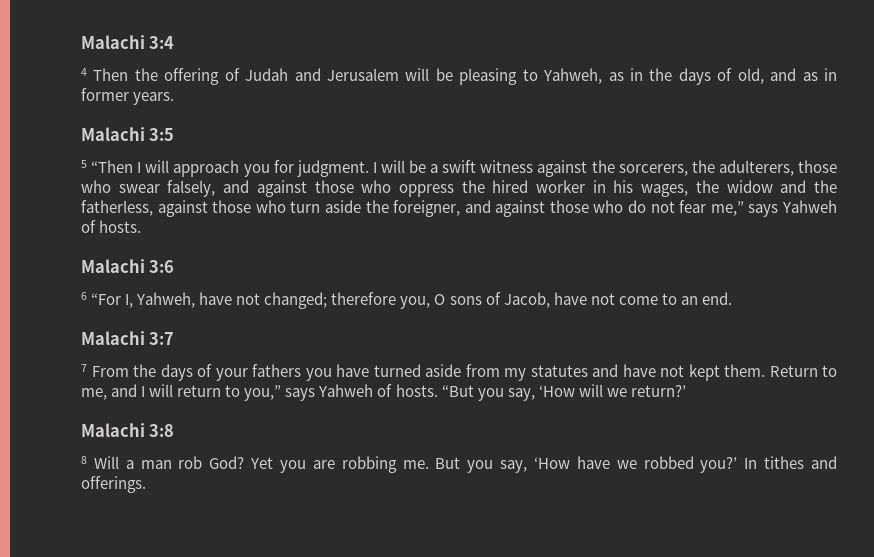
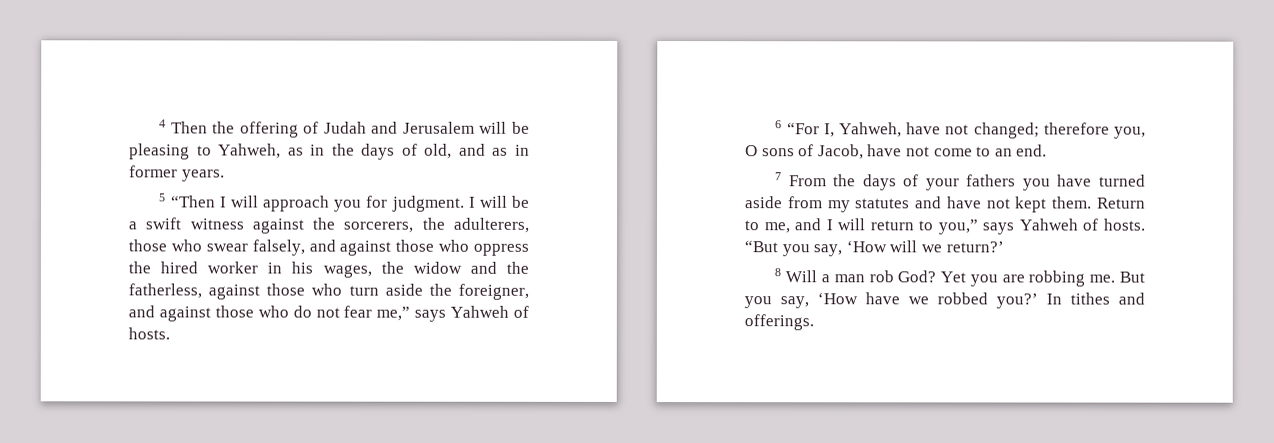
[81,35,175,49] Malachi 3:4 // -> (159, 123) none
[81,127,175,141] // Malachi 3:5 -> (225, 175) none
[81,259,175,273] // Malachi 3:6 -> (170, 333) none
[81,331,175,345] // Malachi 3:7 -> (1048, 150) none
[81,423,175,437] // Malachi 3:8 -> (1004, 247) none

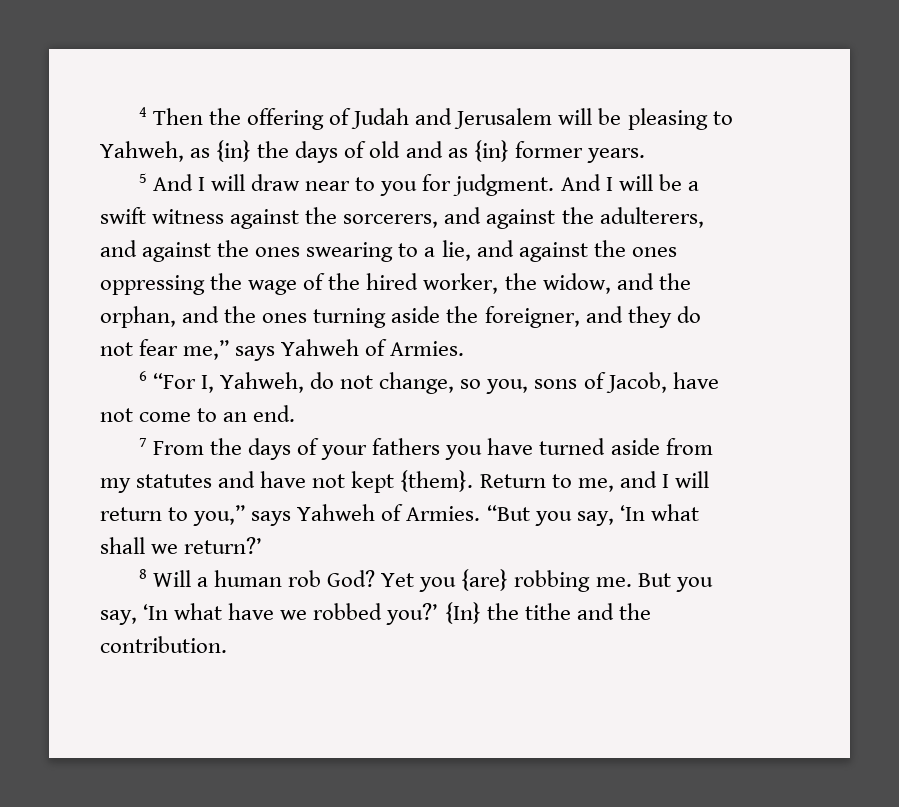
[310,143,453,160] in the days of old, -> [216,140,401,163] {in} the days of old
[515,144,530,156] in -> [473,140,509,162] {in}
[170,195,331,212] “Then I will approach -> [152,174,376,191] And I will draw near to
(465, 203) none -> [560,174,601,191] And
[421,217,530,233] [128,239,529,256] [128,261,529,278] [128,283,379,300] the adulterers, those who swear falsely, and against those who oppress the hired worker in his wages, the widow and the fatherless, against those who turn -> [444,207,704,229] [100,240,677,262] [100,273,691,295] [100,306,387,328] and against the adulterers, and against the ones swearing to a lie, and against the ones oppressing the wage of the hired worker, the widow, and the orphan, and the ones turning
[158,305,289,322] against those who -> [627,306,672,328] they
[128,327,170,340] hosts. -> [390,341,465,356] Armies.
[906,122,1146,139] [745,145,758,157] have not changed; therefore you, O -> [310,372,529,394] do not change, so you,
[1052,196,1093,209] them. -> [400,470,474,492] {them}.
[1103,218,1146,231] hosts. -> [406,506,481,521] Armies.
[845,240,918,253] ‘How will -> [619,504,699,521] [100,537,145,554] ‘In what shall
[833,274,865,283] man -> [214,570,283,587] human
[1001,274,1025,283] are -> [461,569,509,591] {are}
[817,292,858,305] ‘How -> [143,603,223,620] ‘In what
[1046,292,1145,305] [744,314,814,331] In tithes and offerings. -> [444,602,651,624] [100,636,227,653] {In} the tithe and the contribution.

